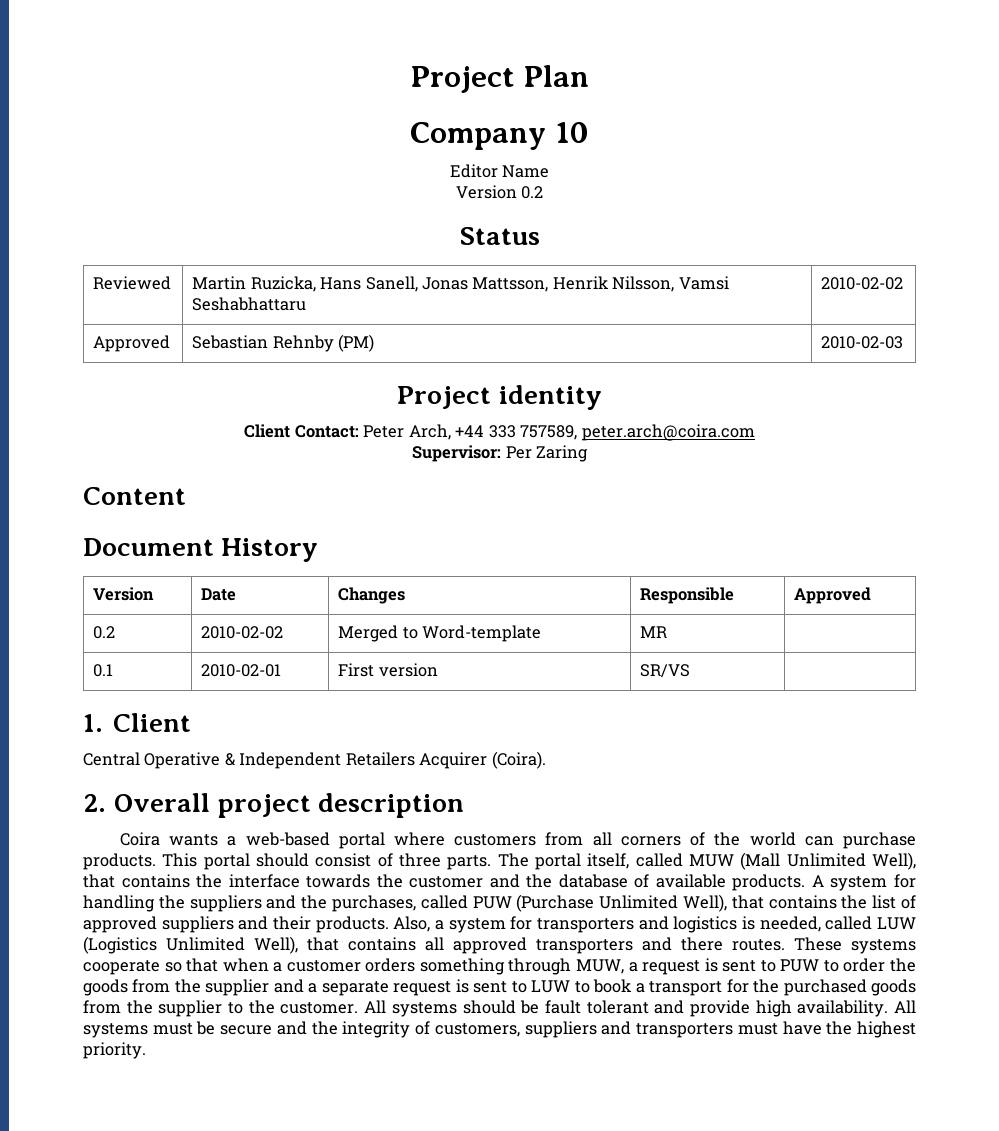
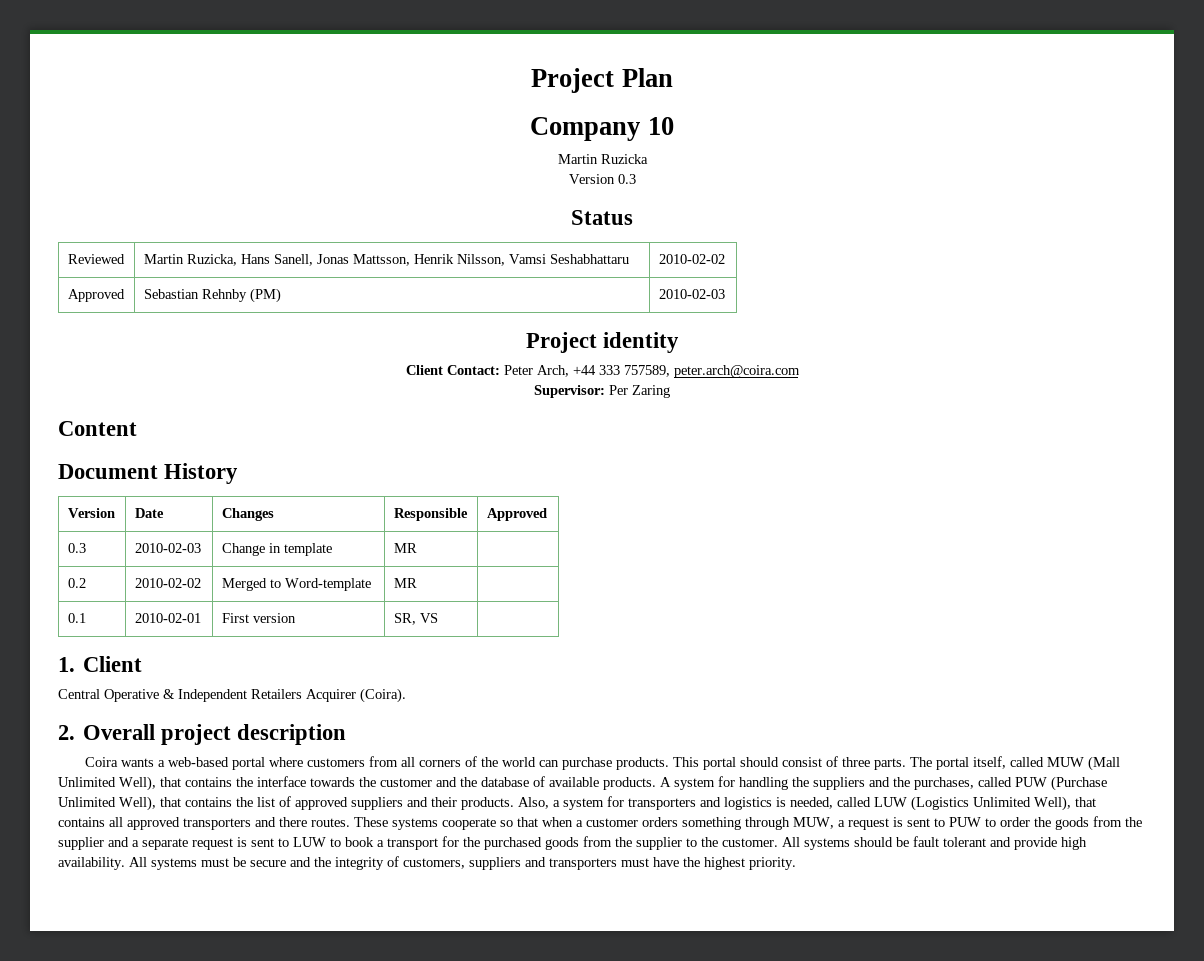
[449,164,550,178] [455,185,544,199] Editor Name // Version 0.2 -> [557,154,648,164] [568,174,636,184] Martin Ruzicka // Version 0.3
(872, 595) none -> [67,543,86,553] [134,543,201,553] [221,543,332,556] [393,543,417,553] // 0.3 | 2010-02-03 | Change in template | MR |
[640,664,691,678] SR/VS -> [393,613,438,625] SR, VS

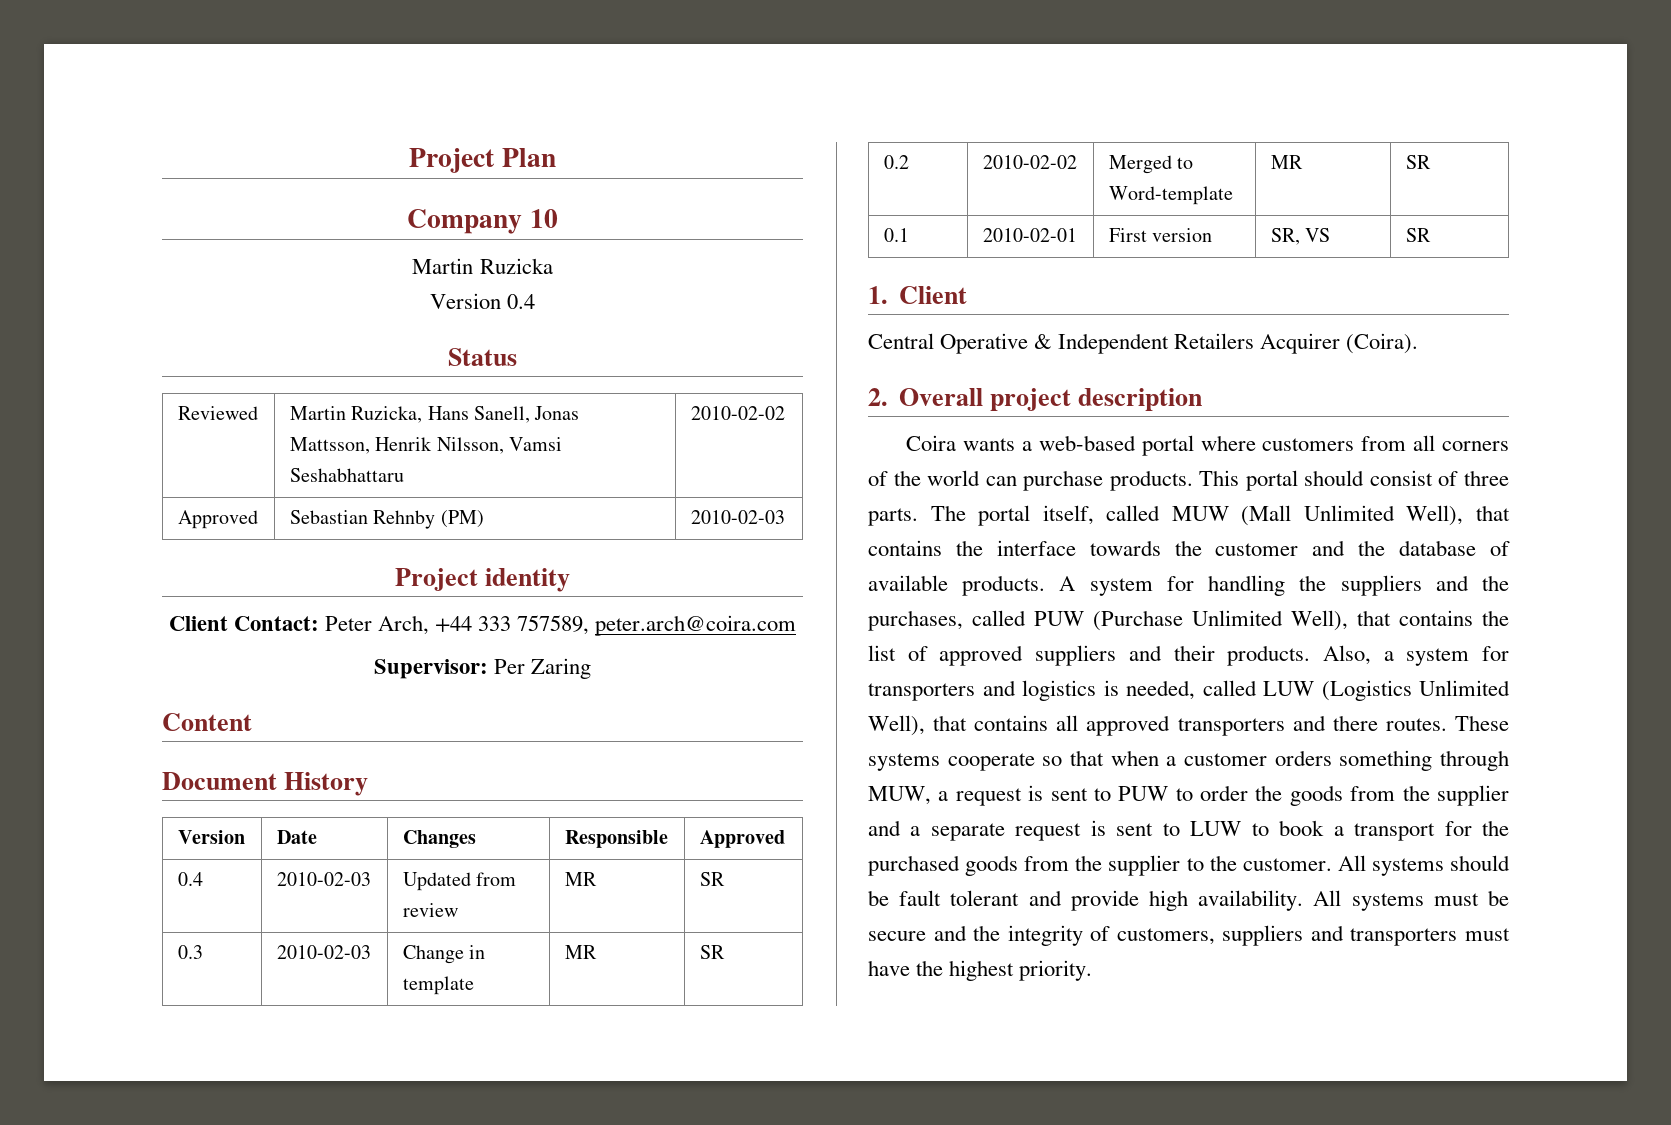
[617,174,636,184] 0.3 -> [507,294,536,309] 0.4
(547, 514) none -> [177,872,203,886] [276,872,371,886] [402,872,517,891] [402,903,458,917] [564,872,597,886] [699,872,725,886] // 0.4 | 2010-02-03 | Updated from review | MR | SR
(417, 548) none -> [699,945,725,959] SR
(417, 583) none -> [1405,155,1431,169] SR
(438, 618) none -> [1405,228,1431,242] SR

